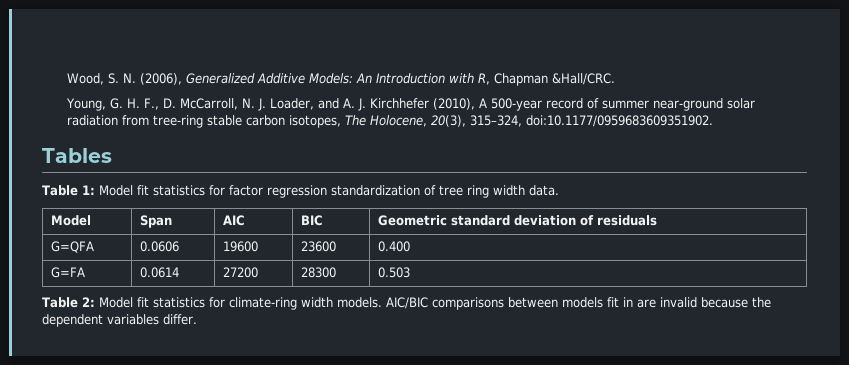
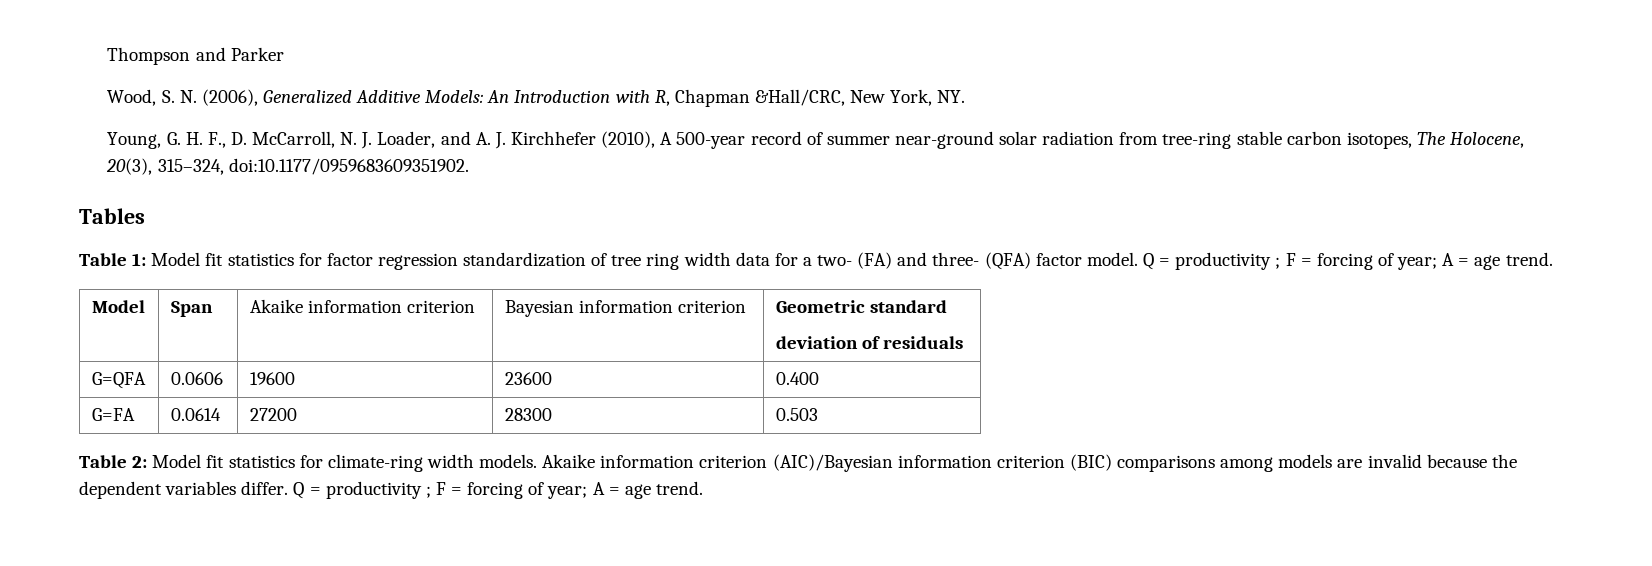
(66, 79) none -> [107,47,284,65] Thompson and Parker //
[551,73,615,85] &Hall/CRC. -> [755,89,966,106] &Hall/CRC, New York, NY.
[528,185,559,196] [50,215,91,226] [139,215,172,228] [222,215,245,226] [300,215,323,226] data. // Model | Span | AIC | BIC -> [735,252,1553,270] [91,300,145,313] [170,301,213,317] [249,299,476,313] [504,300,747,317] data for a two- (FA) and three- (QFA) factor model. Q = productivity ; F = forcing of year; A = age trend. // Model | Span | Akaike information criterion | Bayesian information criterion
(510, 220) none -> (947, 306) //
[385,297,633,310] AIC/BIC comparisons between models fit in -> [542,454,1333,472] Akaike information criterion (AIC)/Bayesian information criterion (BIC) comparisons among models
(197, 319) none -> [293,481,703,499] Q = productivity ; F = forcing of year; A = age trend.

